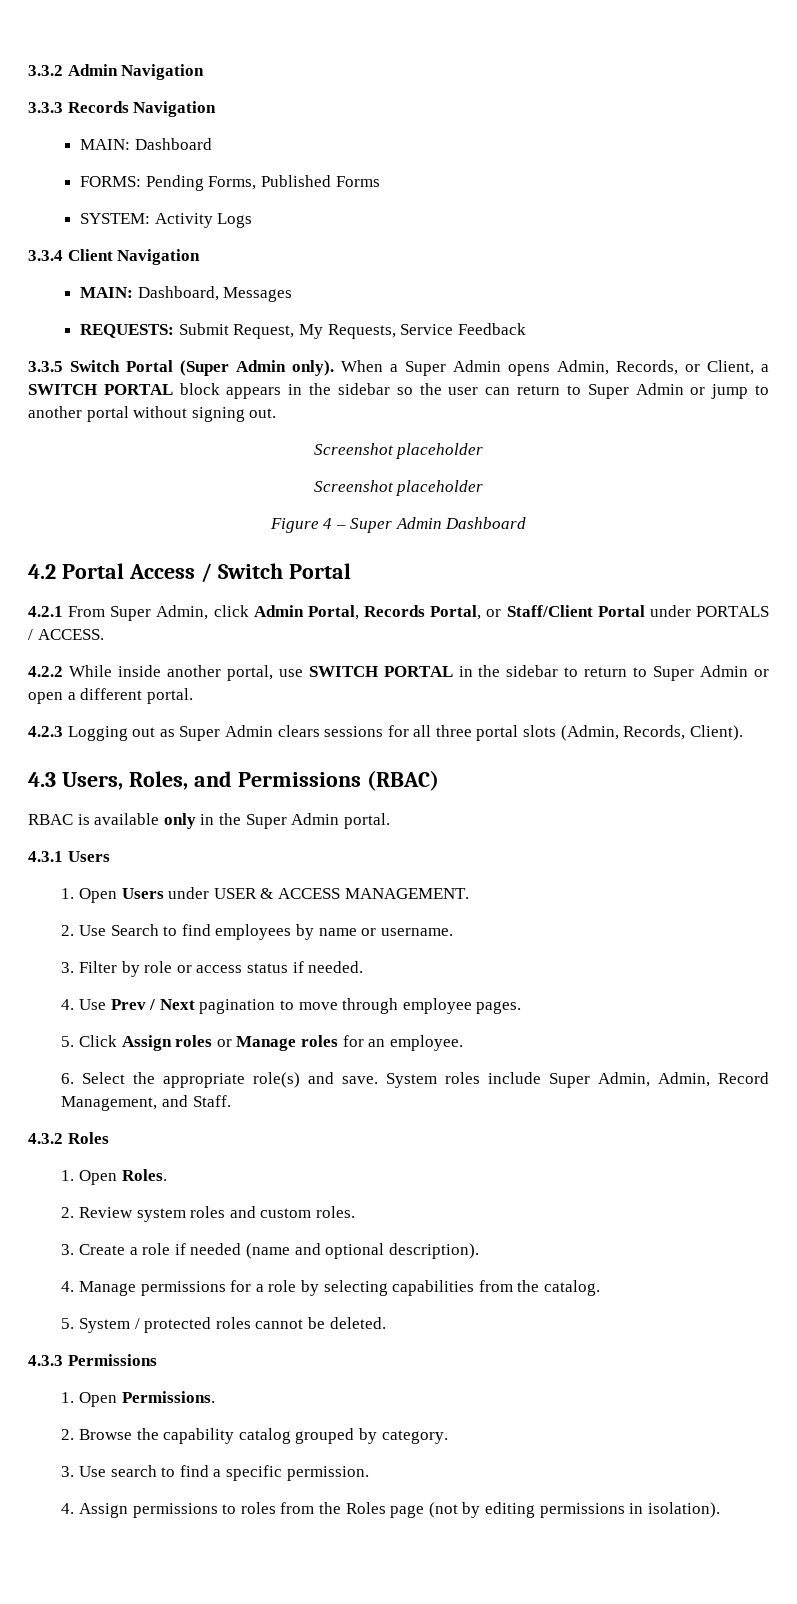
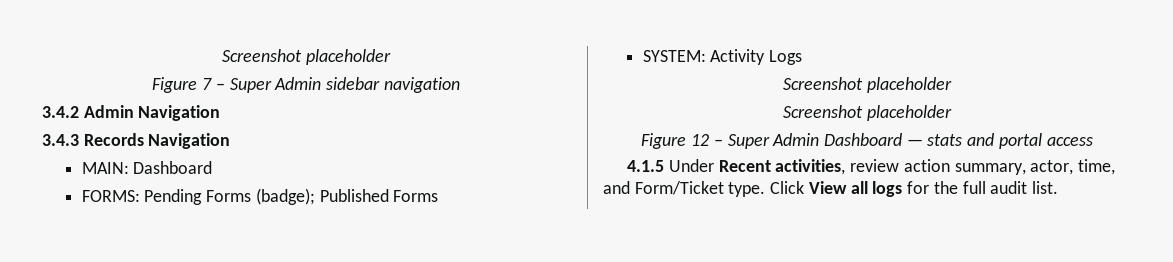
[28,65,63,76] 3.3.2 -> [222,49,391,65] [152,77,460,93] [42,106,79,118] Screenshot placeholder // Figure 7 – Super Admin sidebar navigation // 3.4.2
[28,102,63,113] 3.3.3 -> [42,134,79,146] 3.4.3
[208,176,257,190] Forms, -> [206,188,315,205] Forms (badge);
[28,249,201,265] [80,286,293,302] [80,323,526,339] [28,360,769,376] [28,383,770,399] [28,406,277,422] // 3.3.4 Client Navigation // MAIN: Dashboard, Messages // REQUESTS: Submit Request, My Requests, Service Feedback // 3.3.5 Switch Portal (Super Admin only). When a Super Admin opens Admin, Records, or Client, a SWITCH PORTAL block appears in the sidebar so the user can return to Super Admin or jump to another portal without signing out. -> (803, 57) none
[323,518,333,529] 4 -> [691,134,710,146] 12
[28,563,351,583] [28,605,769,621] [28,629,104,640] [28,665,769,681] [28,688,193,704] [28,725,743,741] [28,770,439,791] [28,813,390,829] [28,851,110,862] [61,887,469,903] [61,924,453,940] [61,961,364,977] [61,998,522,1014] [61,1035,463,1051] [61,1072,770,1088] [61,1095,231,1111] [28,1132,109,1144] [61,1169,167,1185] [61,1206,355,1222] [61,1243,479,1259] [61,1280,600,1296] [61,1317,386,1333] [28,1354,157,1366] [61,1391,215,1407] [61,1428,448,1444] [61,1465,369,1481] [61,1502,720,1518] // 4.2 Portal Access / Switch Portal // 4.2.1 From Super Admin, click Admin Portal, Records Portal, or Staff/Client Portal under PORTALS / ACCESS. // 4.2.2 While inside another portal, use SWITCH PORTAL in the sidebar to return to Super Admin or open a different portal. // 4.2.3 Logging out as Super Admin clears sessions for all three portal slots (Admin, Records, Client). // 4.3 Users, Roles, and Permissions (RBAC) // RBAC is available only in the Super Admin portal. // 4.3.1 Users // 1. Open Users under USER & ACCESS MANAGEMENT. // 2. Use Search to find employees by name or username. // 3. Filter by role or access status if needed. // 4. Use Prev / Next pagination to move through employee pages. // 5. Click Assign roles or Manage roles for an employee. // 6. Select the appropriate role(s) and save. System roles include Super Admin, Admin, Record Management, and Staff. // 4.3.2 Roles // 1. Open Roles. // 2. Review system roles and custom roles. // 3. Create a role if needed (name and optional description). // 4. Manage permissions for a role by selecting capabilities from the catalog. // 5. System / protected roles cannot be deleted. // 4.3.3 Permissions // 1. Open Permissions. // 2. Browse the capability catalog grouped by category. // 3. Use search to find a specific permission. // 4. Assign permissions to roles from the Roles page (not by editing permissions in isolation). -> [906,133,1093,149] [627,159,1115,175] [603,181,1058,197] — stats and portal access // 4.1.5 Under Recent activities, review action summary, actor, time, and Form/Ticket type. Click View all logs for the full audit list.

